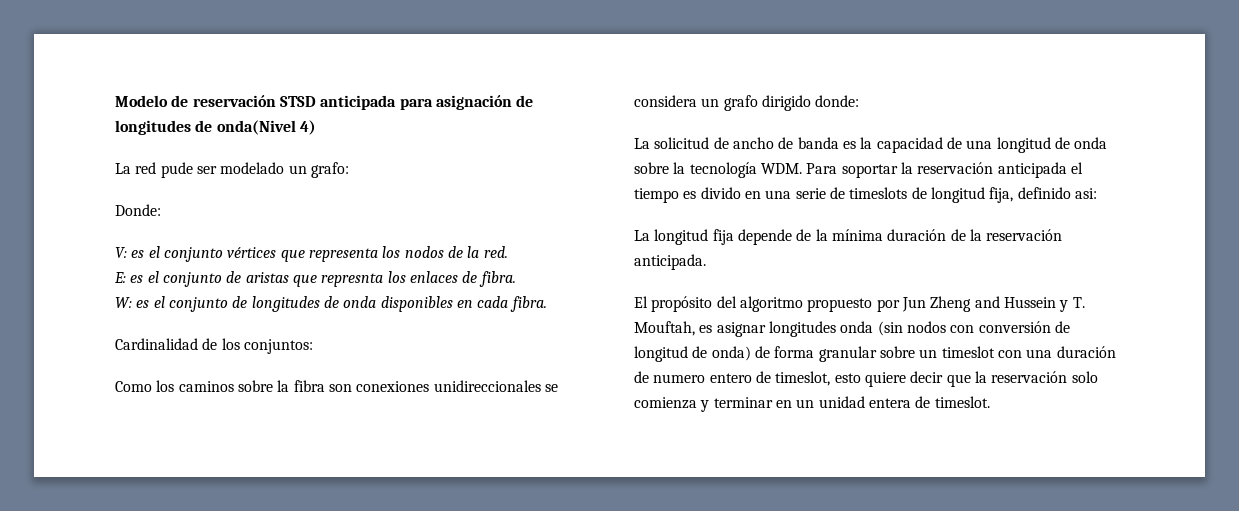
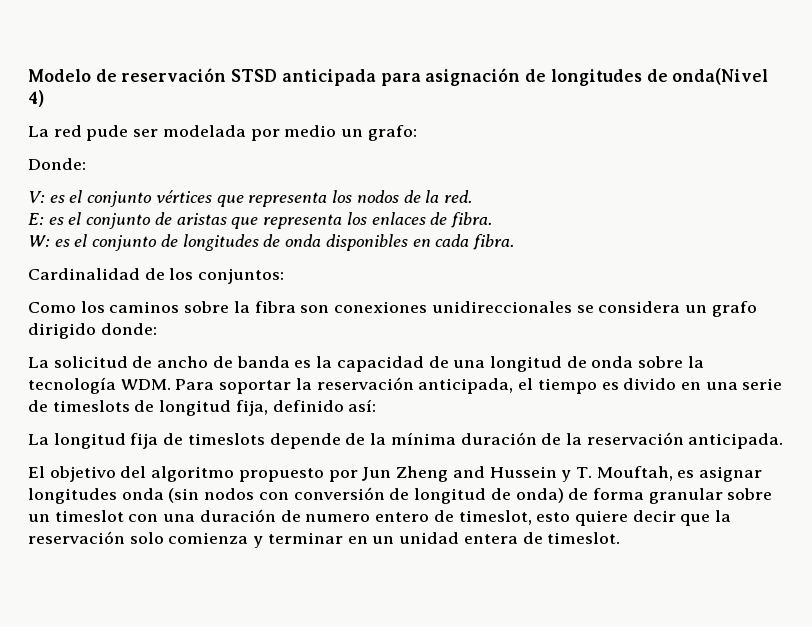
[220,162,285,174] modelado -> [162,125,337,141] modelada por medio
[321,273,384,287] represnta -> [263,214,343,229] representa
[997,162,1067,178] anticipada -> [418,378,514,394] anticipada,
[1074,188,1097,199] asi: -> [348,399,377,412] así:
(734, 237) none -> [163,433,265,445] de timeslots
[651,296,713,312] propósito -> [49,466,116,482] objetivo

